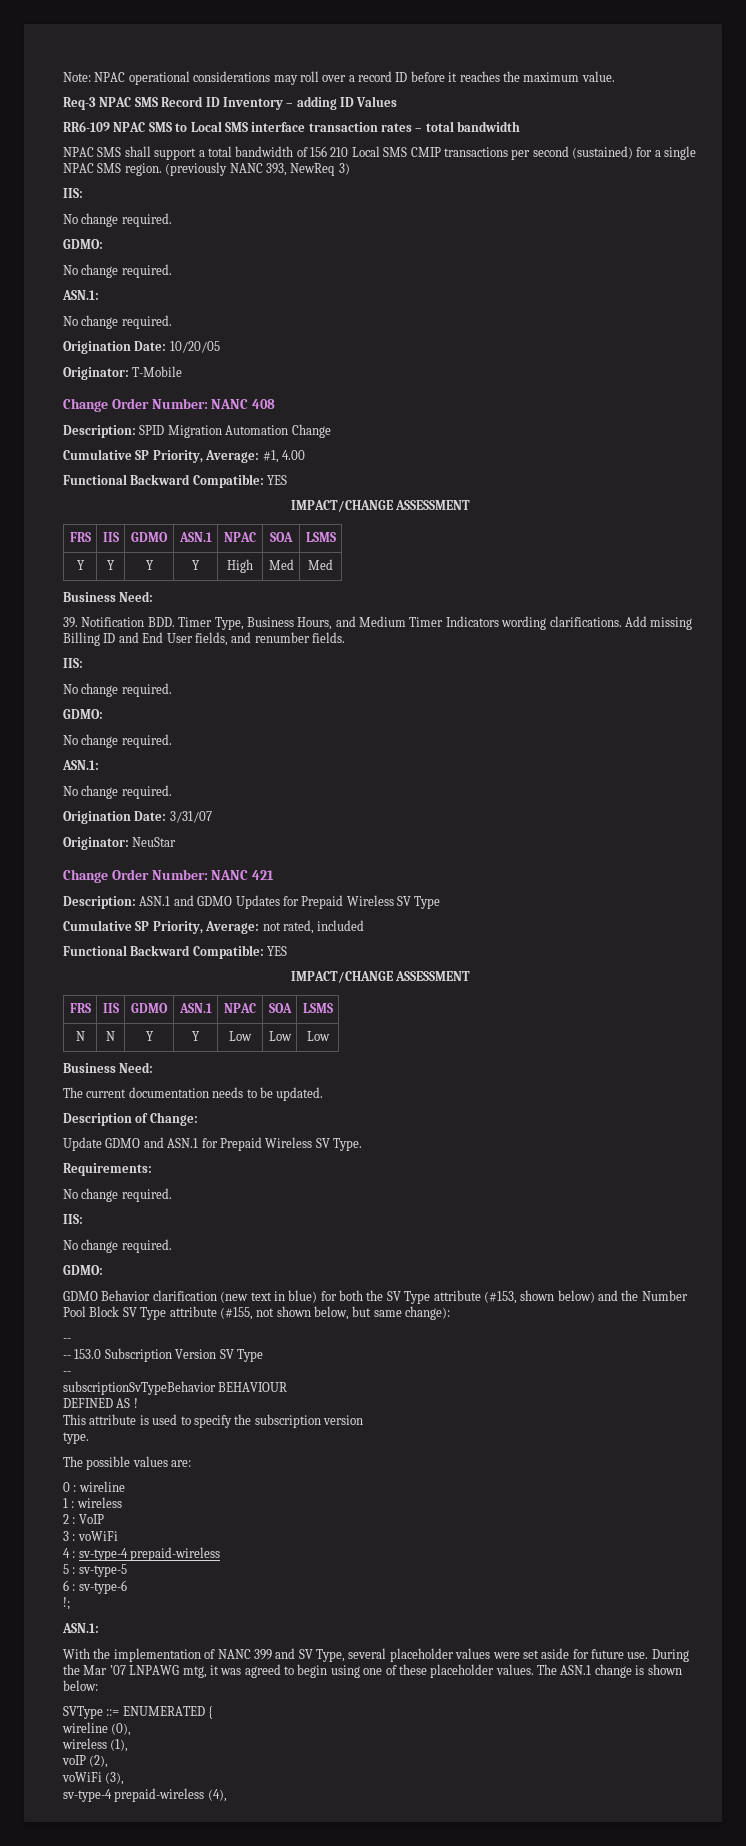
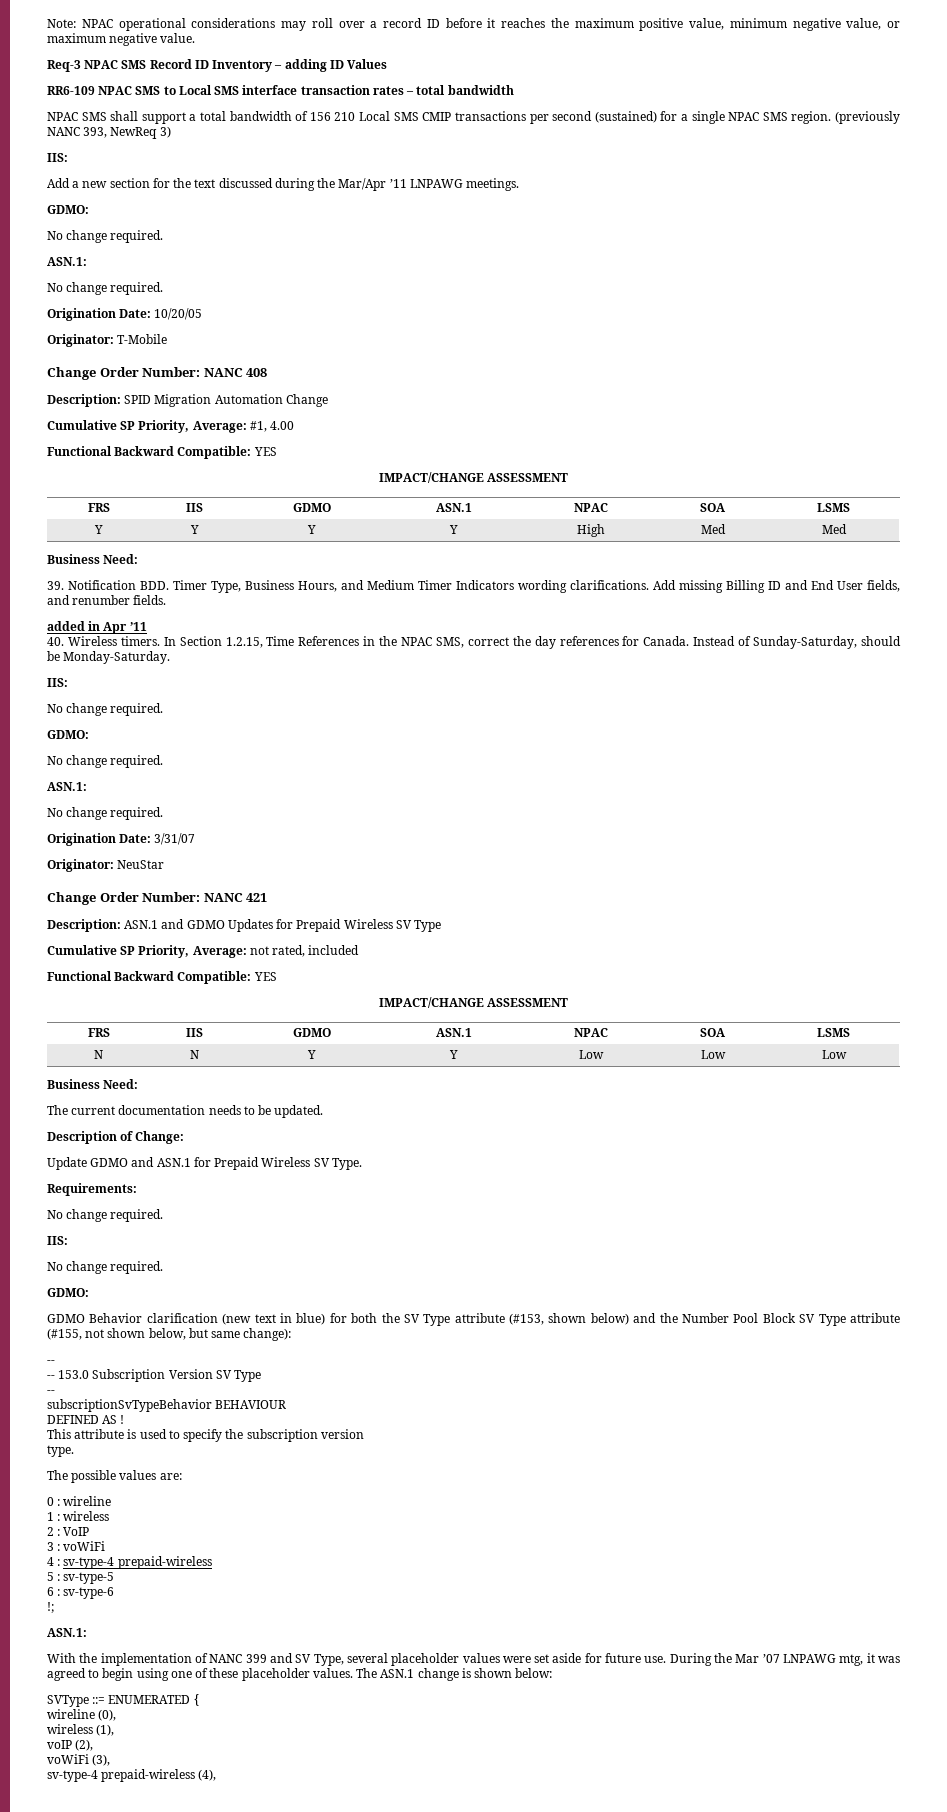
(580, 77) none -> [639,18,900,31] [47,33,158,46] positive value, minimum negative value, or maximum negative
[63,213,172,227] No change required. -> [47,178,520,191] Add a new section for the text discussed during the Mar/Apr ’11 LNPAWG meetings.
(345, 637) none -> [47,621,147,634] [47,636,902,649] [47,651,171,664] // added in Apr ’11 // 40. Wireless timers. In Section 1.2.15, Time References in the NPAC SMS, correct the day references for Canada. Instead of Sunday-Saturday, should be Monday-Saturday.

